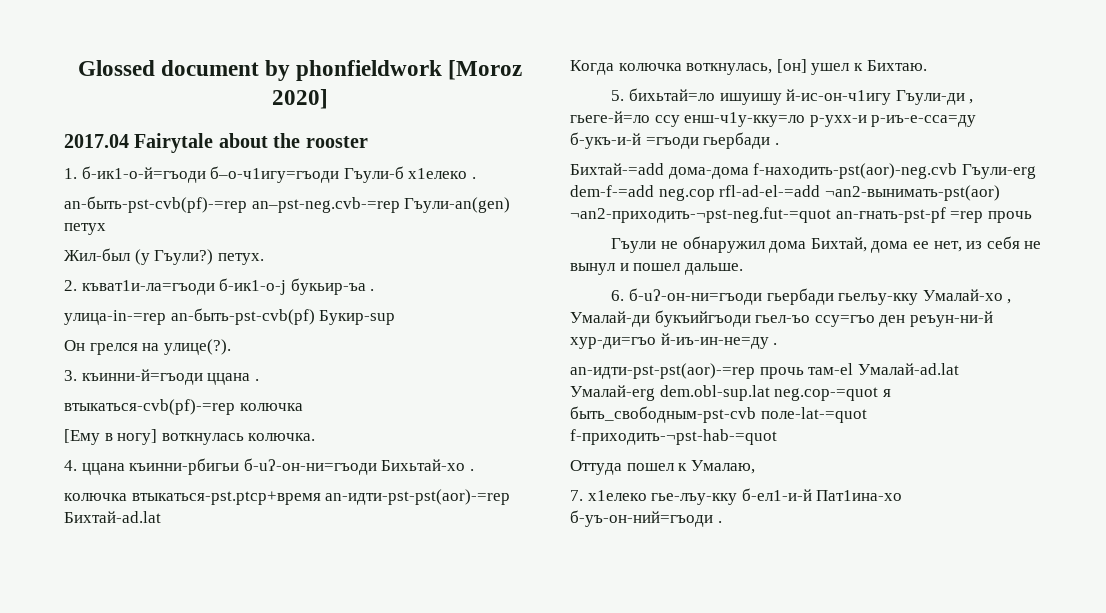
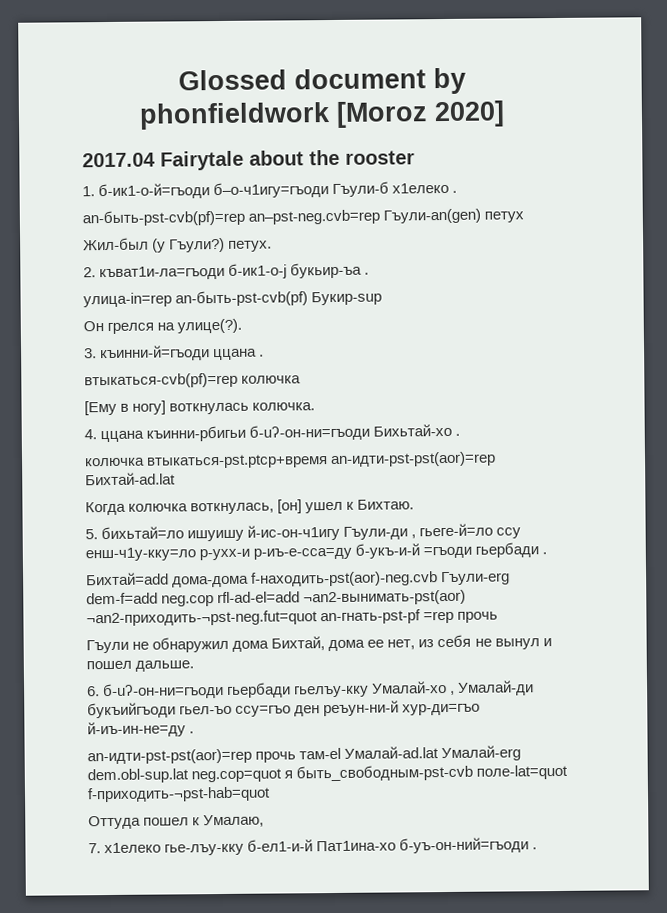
[64,196,400,213] an-быть-pst-cvb(pf)-=rep an–pst-neg.cvb-=rep -> [82,209,381,227] an-быть-pst-cvb(pf)=rep an–pst-neg.cvb=rep
[64,310,166,325] улица-in-=rep -> [83,292,172,308] улица-in=rep
[64,399,235,415] втыкаться-cvb(pf)-=rep -> [84,372,238,389] втыкаться-cvb(pf)=rep
[325,489,511,505] an-идти-pst-pst(aor)-=rep -> [330,451,497,468] an-идти-pst-pst(aor)=rep
[570,163,664,175] Бихтай-=add -> [86,572,169,586] Бихтай=add
[570,185,1000,201] [570,207,831,223] dem-f-=add neg.cop rfl-ad-el-=add ¬an2-вынимать-pst(aor) ¬an2-приходить-¬pst-neg.fut-=quot -> [86,589,467,607] [86,610,318,627] dem-f=add neg.cop rfl-ad-el=add ¬an2-вынимать-pst(aor) ¬an2-приходить-¬pst-neg.fut=quot
[570,363,755,379] an-идти-pst-pst(aor)-=rep -> [87,748,252,765] an-идти-pst-pst(aor)=rep
[774,387,879,401] neg.cop-=quot -> [191,768,283,783] neg.cop=quot
[760,407,867,423] [570,429,777,445] поле-lat-=quot f-приходить-¬pst-hab-=quot -> [476,764,569,780] [87,786,271,803] поле-lat=quot f-приходить-¬pst-hab=quot

